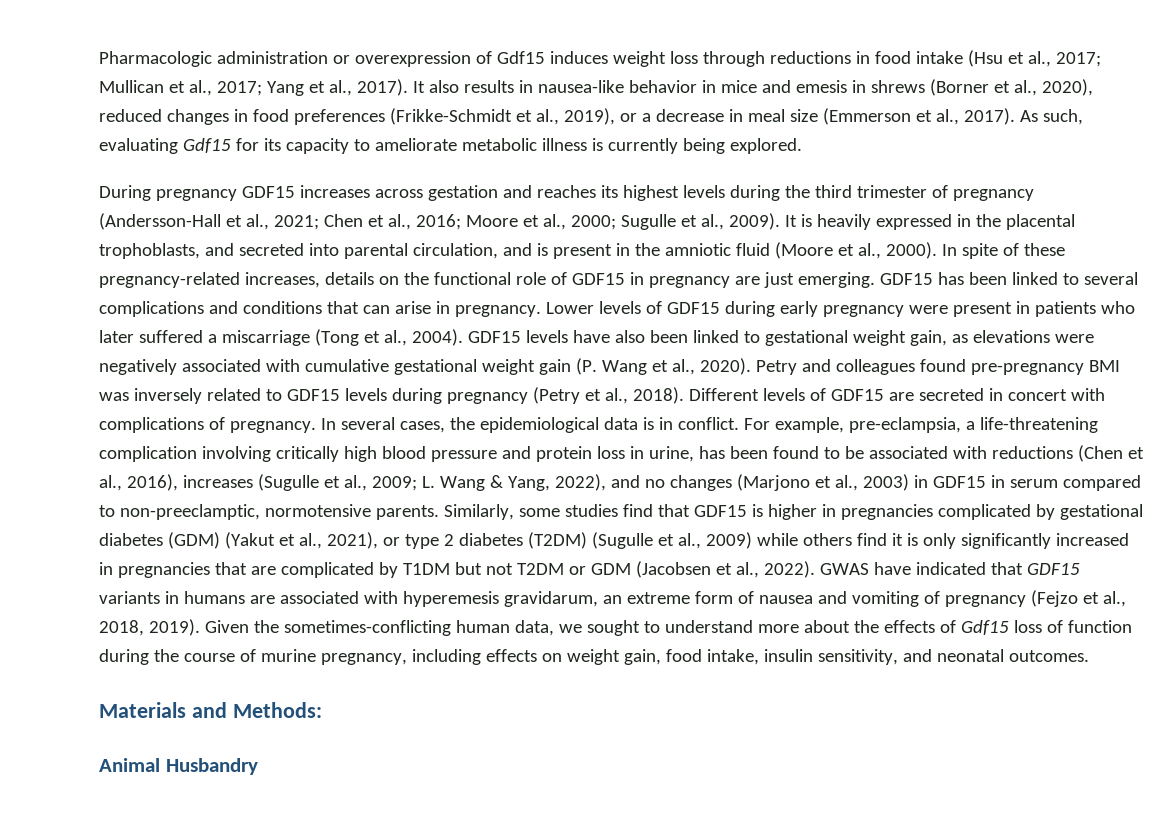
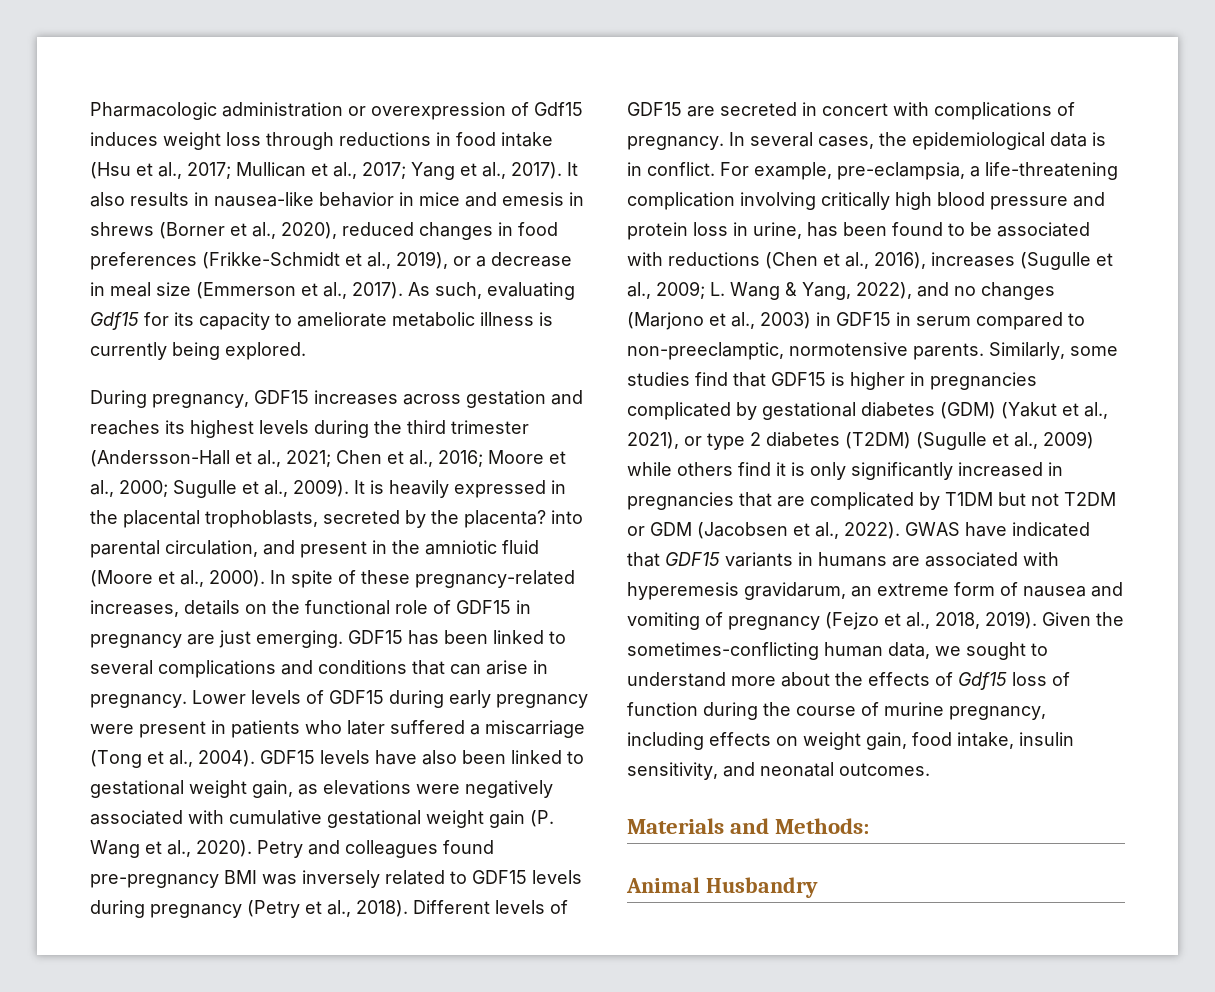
[155,189,237,201] pregnancy -> [152,394,249,408] pregnancy,
[931,185,1034,201] of pregnancy -> (529, 427) none
[204,243,304,256] and secreted -> [323,510,546,528] secreted by the placenta?
[536,243,548,256] is -> (295, 547) none

